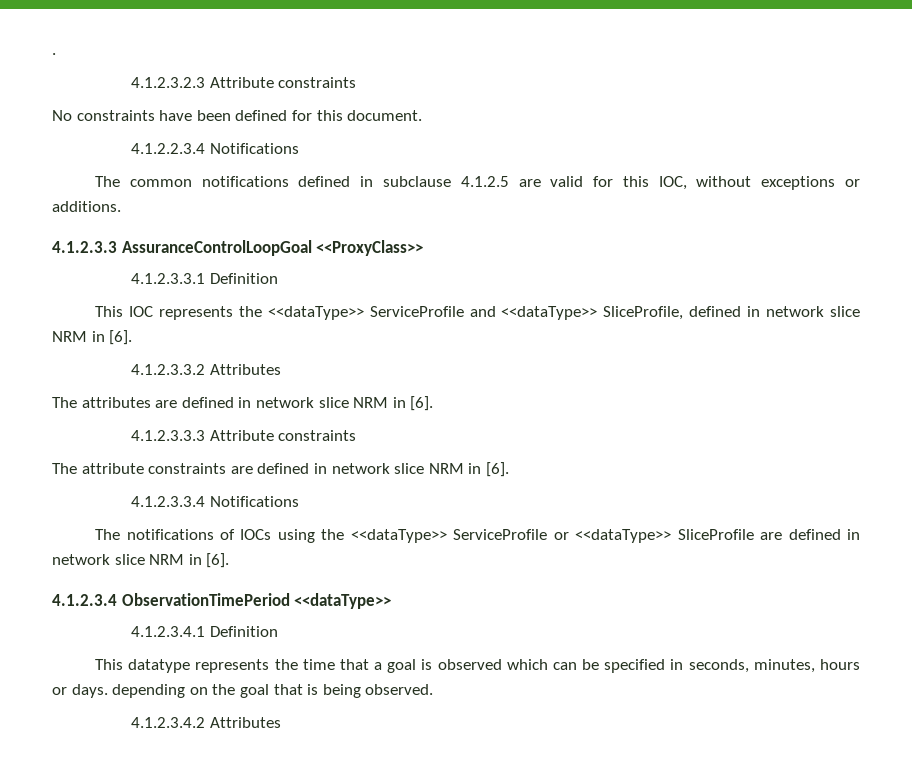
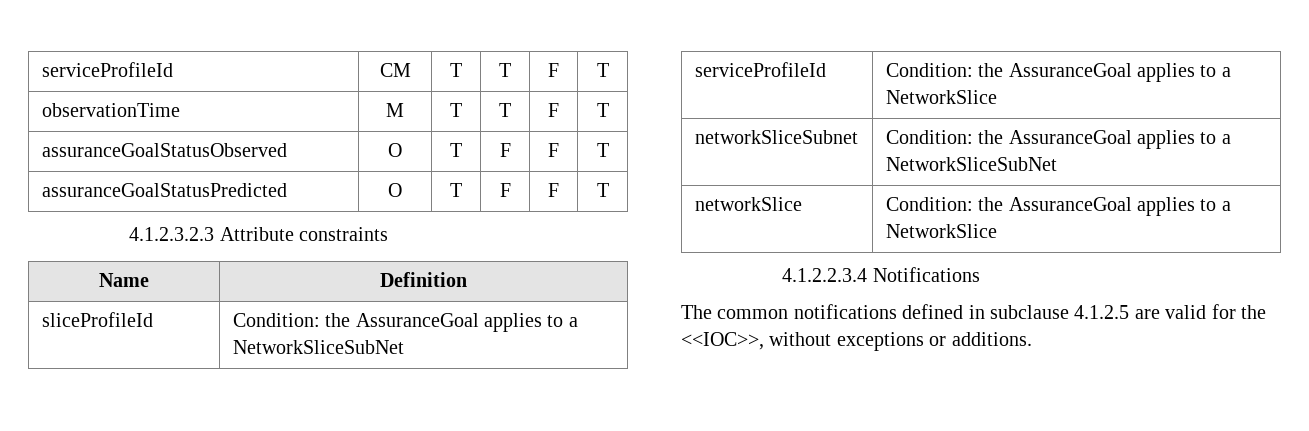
[52,53,56,55] [131,77,357,88] [52,110,423,121] . // 4.1.2.3.2.3 Attribute constraints // No constraints have been defined for this document. -> [41,62,173,77] [379,63,411,77] [450,63,462,77] [499,63,511,77] [548,63,559,77] [596,63,609,77] [41,103,180,117] [386,103,404,117] [450,103,462,117] [499,103,511,117] [548,103,559,117] [596,103,609,117] [41,143,287,157] [388,143,402,157] [450,143,462,157] [499,143,511,157] [548,143,559,157] [596,143,609,157] [41,183,287,197] [388,183,402,197] [450,183,462,197] [499,183,511,197] [548,183,559,197] [596,183,609,197] [129,227,389,241] [99,273,149,287] [380,272,467,287] [41,312,153,327] [232,313,578,332] [232,340,404,354] [694,62,826,77] [885,63,1231,82] [885,90,997,104] [694,130,858,144] [885,130,1231,149] [885,157,1057,171] [694,197,802,211] [885,197,1231,216] [885,224,997,238] serviceProfileId | CM | T | T | F | T // observationTime | M | T | T | F | T // assuranceGoalStatusObserved | O | T | F | F | T // assuranceGoalStatusPredicted | O | T | F | F | T // 4.1.2.3.2.3 Attribute constraints // Name | Definition // sliceProfileId | Condition: the AssuranceGoal applies to a NetworkSliceSubNet // serviceProfileId | Condition: the AssuranceGoal applies to a NetworkSlice // networkSliceSubnet | Condition: the AssuranceGoal applies to a NetworkSliceSubNet // networkSlice | Condition: the AssuranceGoal applies to a NetworkSlice
[622,176,687,190] this IOC, -> [1241,305,1266,319] [681,332,764,350] the <<IOC>>,
[52,240,424,256] [131,273,278,284] [95,306,860,320] [52,330,133,345] [131,364,281,375] [52,396,434,411] [131,430,357,441] [52,462,509,477] [131,496,299,507] [95,529,860,543] [52,553,230,568] [52,593,392,609] [131,626,278,637] [95,659,861,673] [52,684,434,698] [131,717,281,728] // 4.1.2.3.3 AssuranceControlLoopGoal <<ProxyClass>> // 4.1.2.3.3.1 Definition // This IOC represents the <<dataType>> ServiceProfile and <<dataType>> SliceProfile, defined in network slice NRM in [6]. // 4.1.2.3.3.2 Attributes // The attributes are defined in network slice NRM in [6]. // 4.1.2.3.3.3 Attribute constraints // The attribute constraints are defined in network slice NRM in [6]. // 4.1.2.3.3.4 Notifications // The notifications of IOCs using the <<dataType>> ServiceProfile or <<dataType>> SliceProfile are defined in network slice NRM in [6]. // 4.1.2.3.4 ObservationTimePeriod <<dataType>> // 4.1.2.3.4.1 Definition // This datatype represents the time that a goal is observed which can be specified in seconds, minutes, hours or days. depending on the goal that is being observed. // 4.1.2.3.4.2 Attributes -> (1032, 339) none

